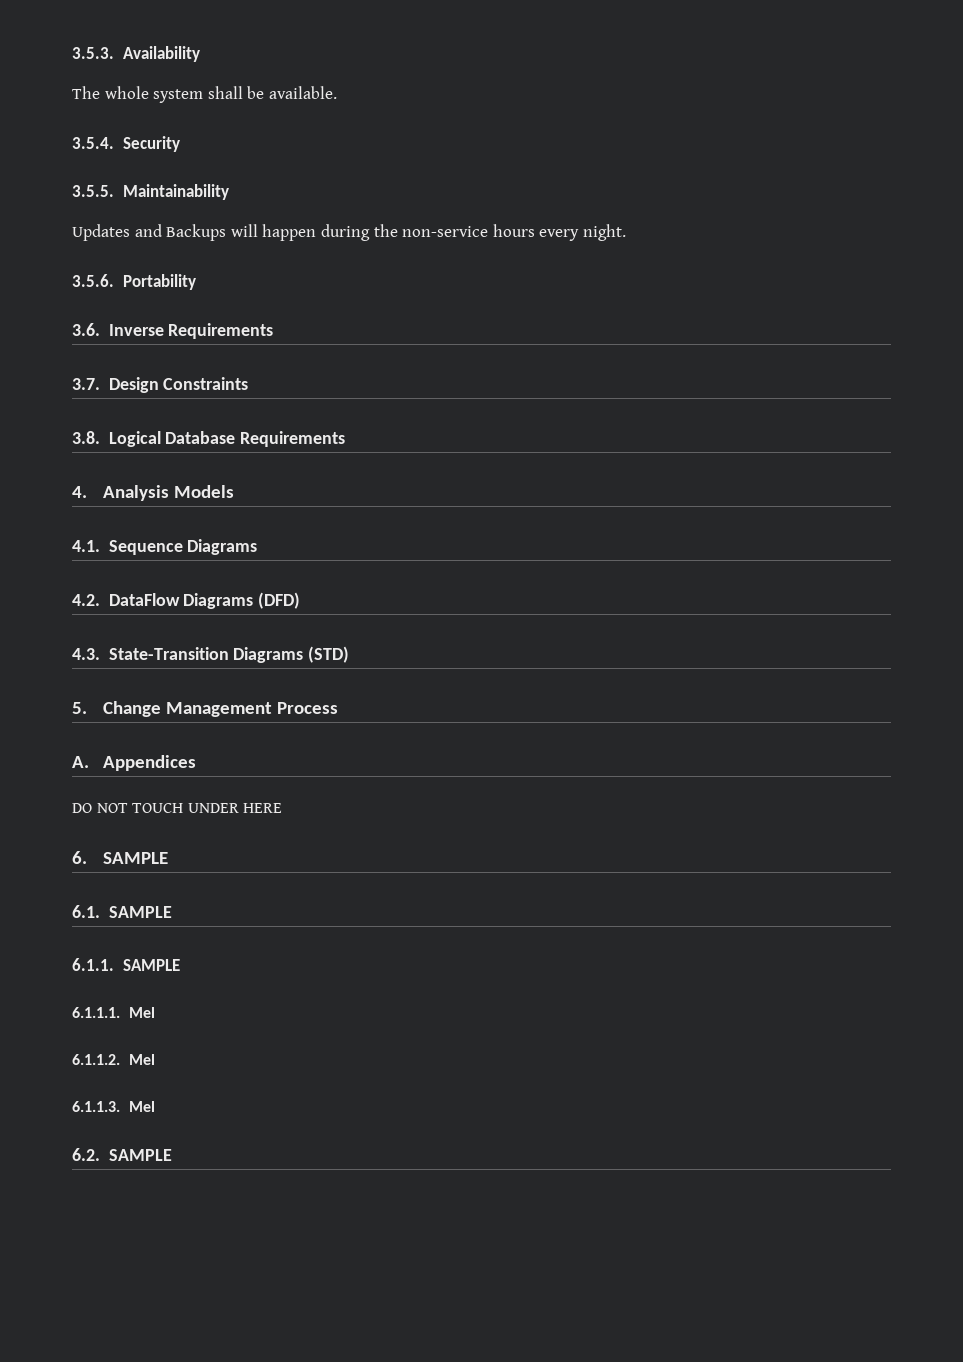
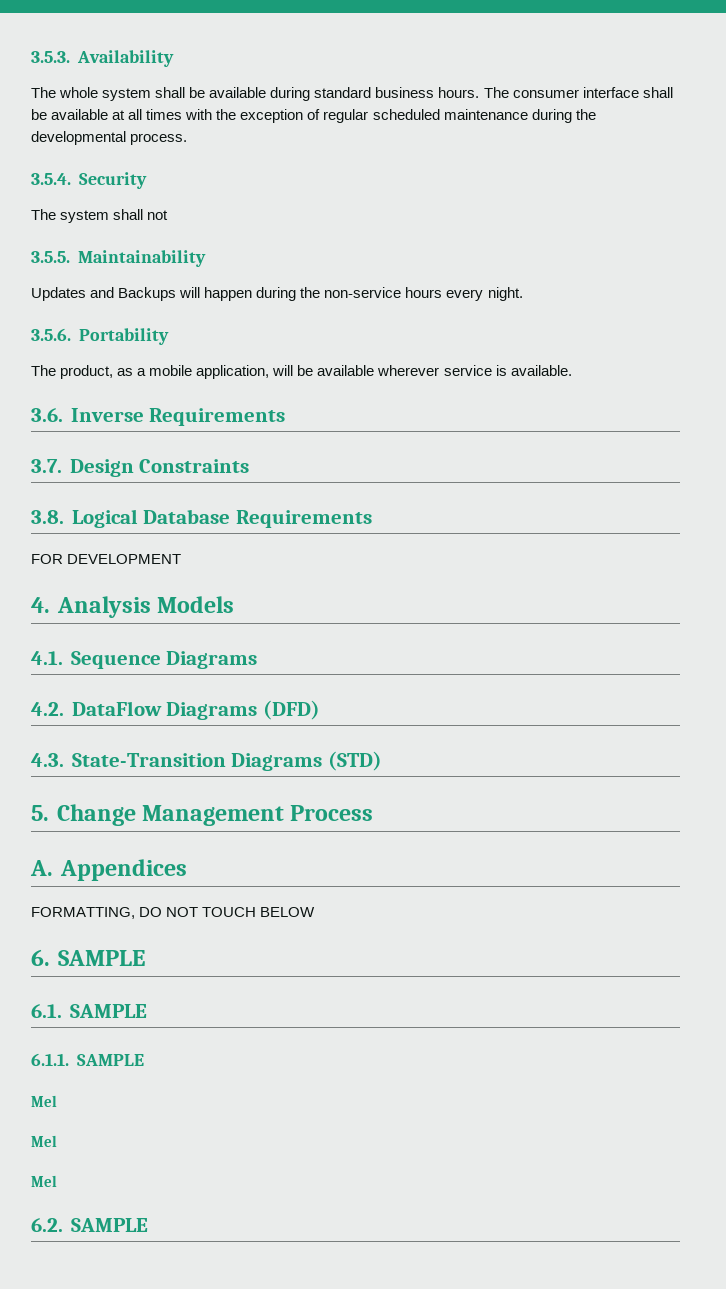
[268,86,337,99] [72,136,180,152] available. // 3.5.4. Security -> [209,87,673,101] [31,109,596,123] [31,131,188,145] [31,172,147,189] [31,209,169,223] available during standard business hours. The consumer interface shall be available at all times with the exception of regular scheduled maintenance during the developmental process. // 3.5.4. Security // The system shall not
(196, 282) none -> [31,365,572,379] // The product, as a mobile application, will be available wherever service is available.
(346, 439) none -> [31,554,182,564] // FOR DEVELOPMENT
(197, 763) none -> [31,907,135,919] FORMATTING,
[187,803,283,813] UNDER HERE -> [260,907,316,917] BELOW
[72,1007,155,1018] [72,1054,155,1065] [72,1101,120,1112] 6.1.1.1. Mel // 6.1.1.2. Mel // 6.1.1.3. -> [31,1095,57,1107] [31,1135,57,1147] Mel // Mel //

